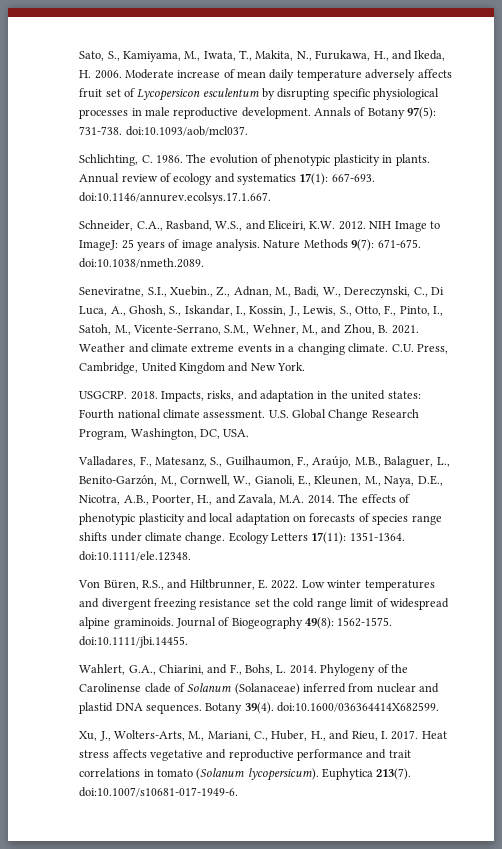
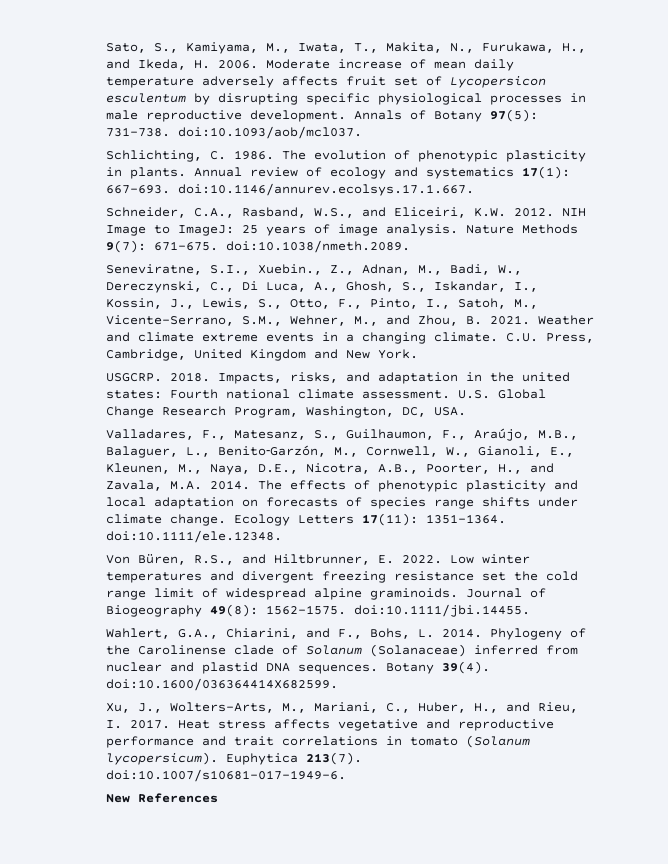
(239, 792) none -> [106,793,219,803] // New References

